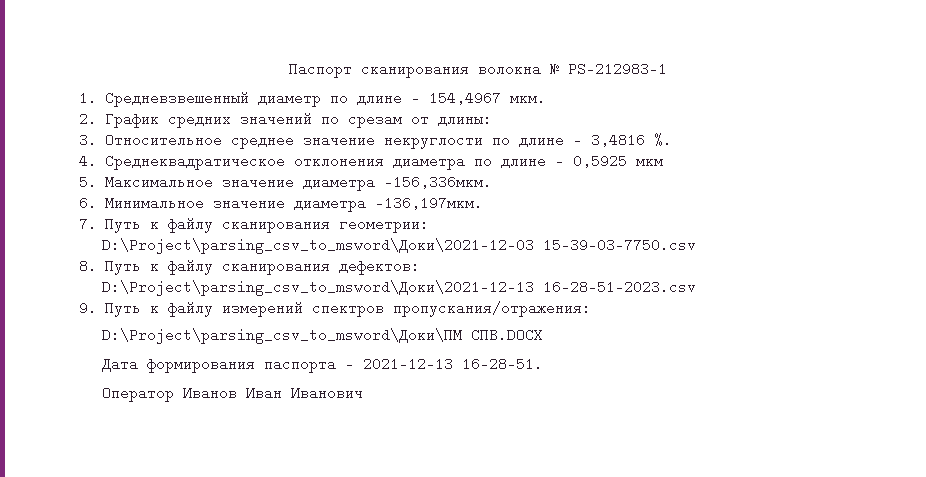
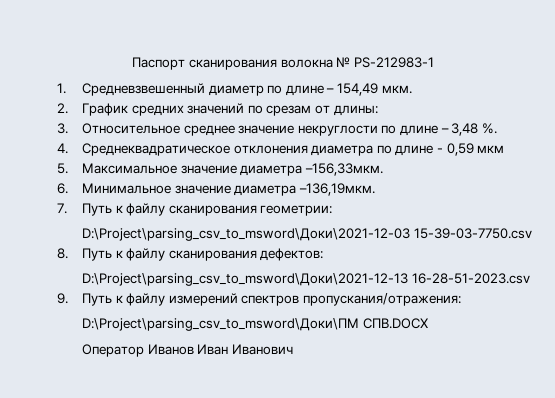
[429,91,502,105] 154,4967 -> [337,83,379,96] 154,49
[591,133,646,147] 3,4816 -> [451,123,479,136] 3,48
[573,154,628,168] 0,5925 -> [446,143,474,156] 0,59
[384,173,493,190] –156,336мкм. -> [304,163,383,176] –156,33мкм.
[375,194,484,211] –136,197мкм. -> [298,183,375,196] –136,19мкм.
[101,355,543,373] // Дата формирования паспорта – 2021-12-13 16-28-51. -> (428, 323) none

